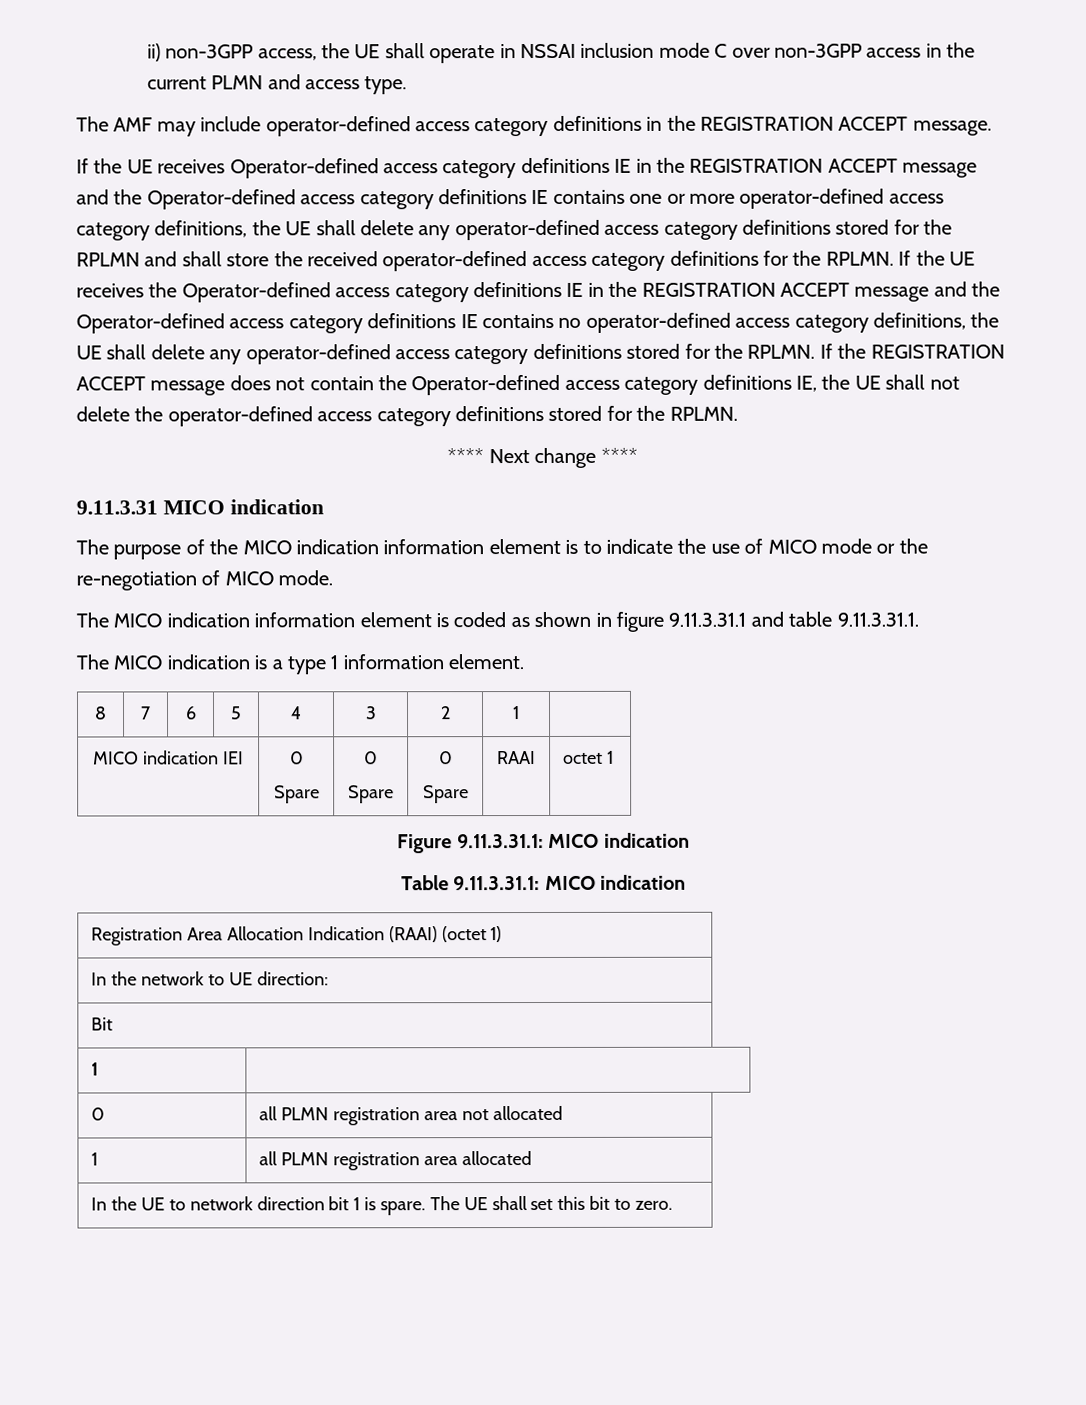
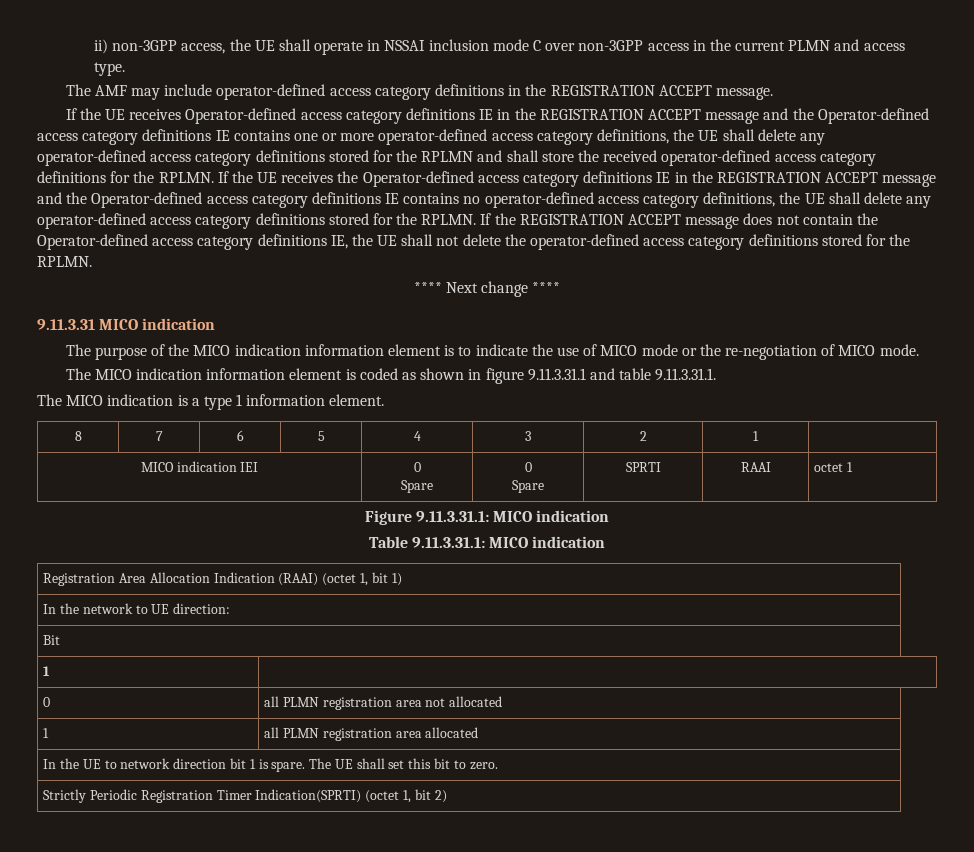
[438,751,453,765] [422,785,469,804] 0 // Spare -> [625,462,661,472] SPRTI
(487, 934) none -> [359,572,388,586] 1, bit
(673, 1205) none -> [43,789,447,803] // Strictly Periodic Registration Timer Indication(SPRTI) (octet 1, bit 2)

